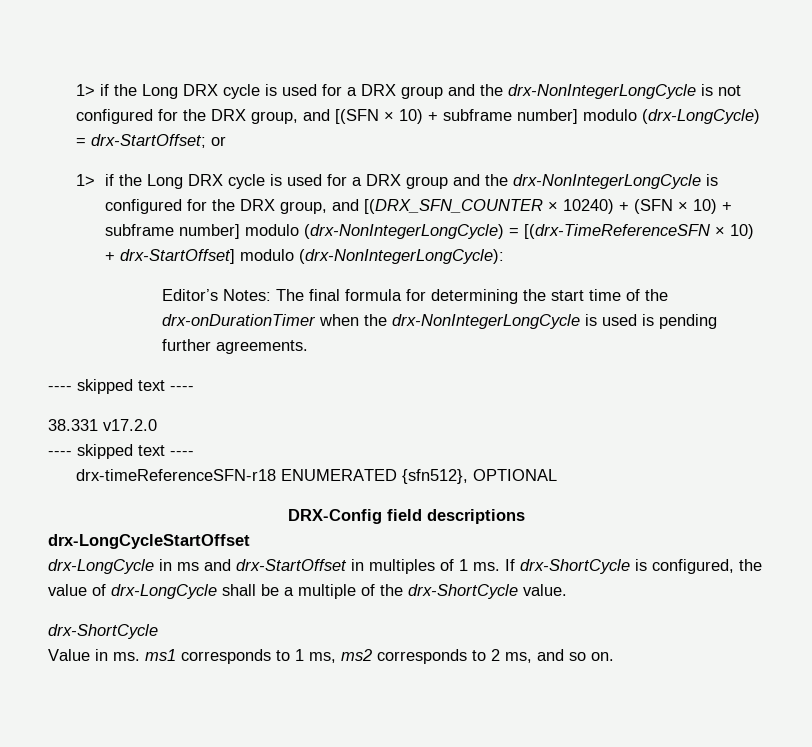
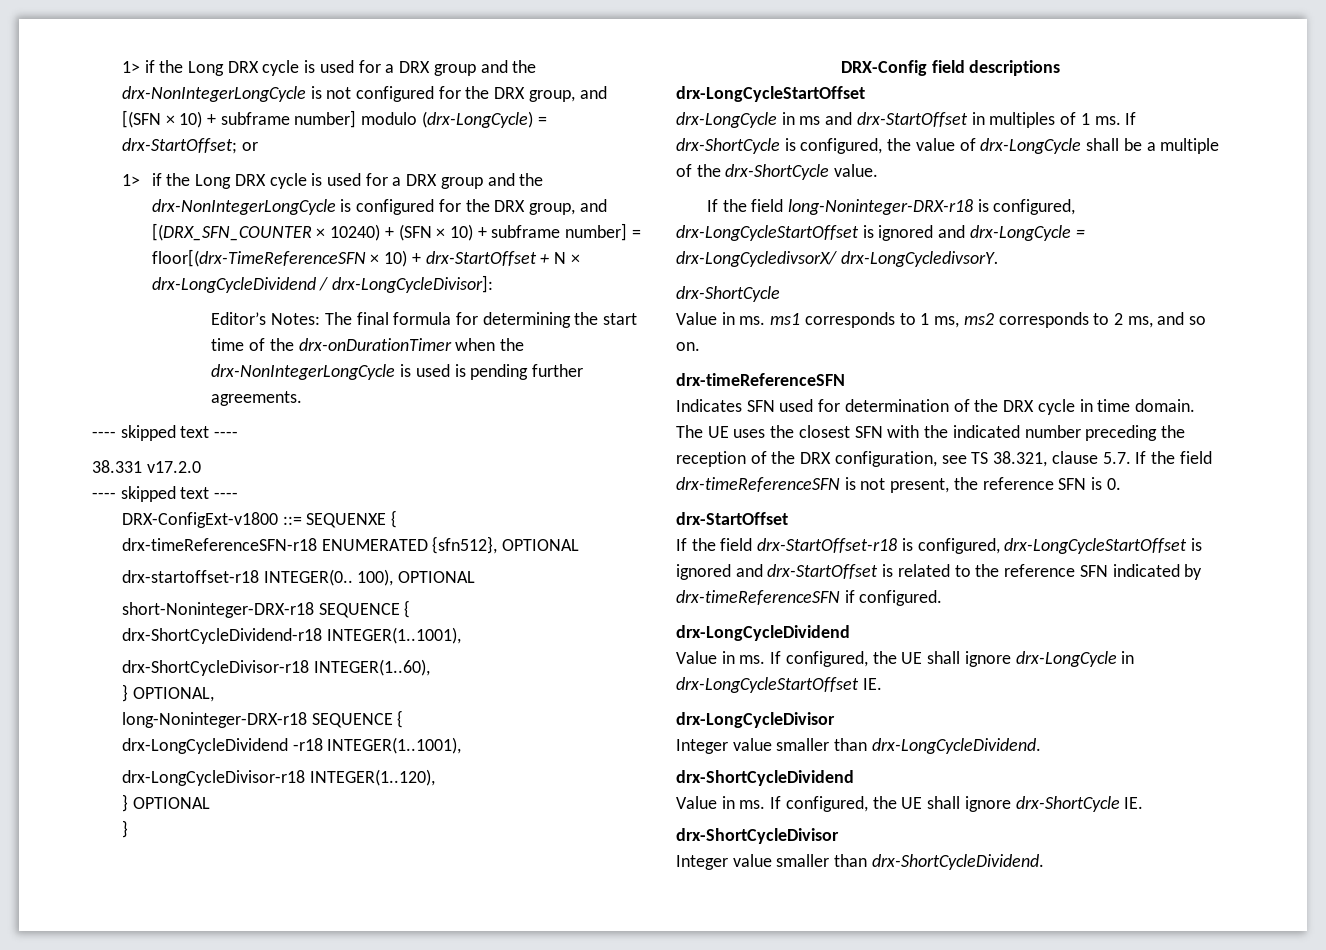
[244,224,754,239] [104,249,504,264] modulo (drx-NonIntegerLongCycle) = [(drx-TimeReferenceSFN × 10) + drx-StartOffset] modulo (drx-NonIntegerLongCycle): -> [631,229,641,238] [151,249,580,267] [151,275,494,293] = floor[(drx-TimeReferenceSFN × 10) + drx-StartOffset + N × drx-LongCycleDividend / drx-LongCycleDivisor]:
(194, 453) none -> [121,510,398,528] // DRX-ConfigExt-v1800 ::= SEQUENXE {
(558, 475) none -> [121,569,476,586] [121,600,411,618] [121,627,461,644] [121,659,430,676] [121,684,214,702] [121,710,404,728] [121,737,462,754] [121,769,435,786] [121,794,210,812] [121,820,128,838] // drx-startoffset-r18 INTEGER(0.. 100), OPTIONAL // short-Noninteger-DRX-r18 SEQUENCE { // drx-ShortCycleDividend-r18 INTEGER(1..1001), // drx-ShortCycleDivisor-r18 INTEGER(1..60), // } OPTIONAL, // long-Noninteger-DRX-r18 SEQUENCE { // drx-LongCycleDividend -r18 INTEGER(1..1001), // drx-LongCycleDivisor-r18 INTEGER(1..120), // } OPTIONAL // }
(567, 590) none -> [706,199,1076,215] [676,225,1085,241] [676,251,999,267] // If the field long-Noninteger-DRX-r18 is configured, drx-LongCycleStartOffset is ignored and drx-LongCycle = drx-LongCycledivsorX/ drx-LongCycledivsorY.
(614, 656) none -> [676,373,845,386] [676,399,1195,415] [676,425,1185,441] [676,451,1212,467] [676,477,1121,493] [676,512,788,525] [676,538,1203,554] [676,564,1203,580] [676,590,943,606] [676,625,850,641] [676,651,1135,667] [676,677,882,693] [676,712,835,728] [676,738,1041,754] [676,770,854,786] [676,796,1144,812] [676,828,839,844] [676,854,1044,870] // drx-timeReferenceSFN // Indicates SFN used for determination of the DRX cycle in time domain. The UE uses the closest SFN with the indicated number preceding the reception of the DRX configuration, see TS 38.321, clause 5.7. If the field drx-timeReferenceSFN is not present, the reference SFN is 0. // drx-StartOffset // If the field drx-StartOffset-r18 is configured, drx-LongCycleStartOffset is ignored and drx-StartOffset is related to the reference SFN indicated by drx-timeReferenceSFN if configured. // drx-LongCycleDividend // Value in ms. If configured, the UE shall ignore drx-LongCycle in drx-LongCycleStartOffset IE. // drx-LongCycleDivisor // Integer value smaller than drx-LongCycleDividend. // drx-ShortCycleDividend // Value in ms. If configured, the UE shall ignore drx-ShortCycle IE. // drx-ShortCycleDivisor // Integer value smaller than drx-ShortCycleDividend.

